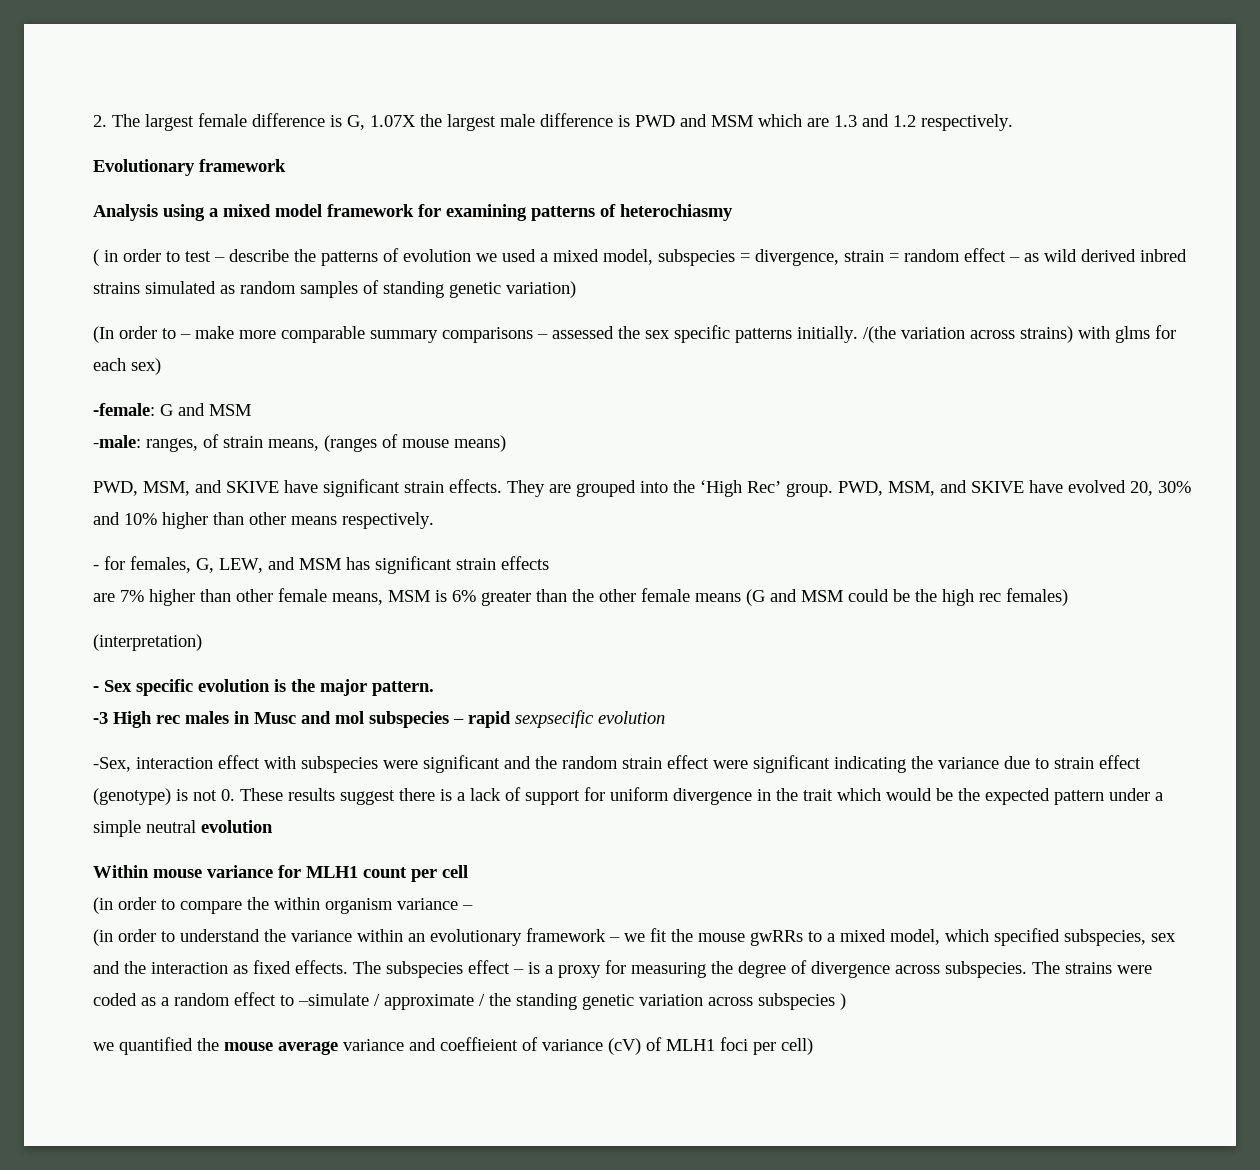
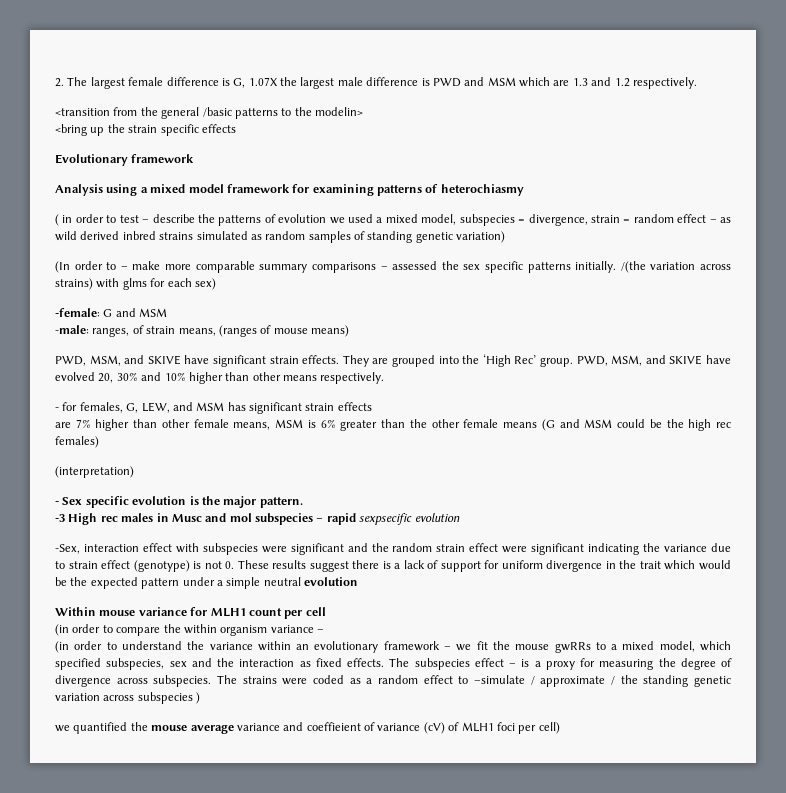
(1013, 122) none -> [55,107,363,119] [55,124,236,136] // <transition from the general /basic patterns to the modelin> // <bring up the strain specific effects

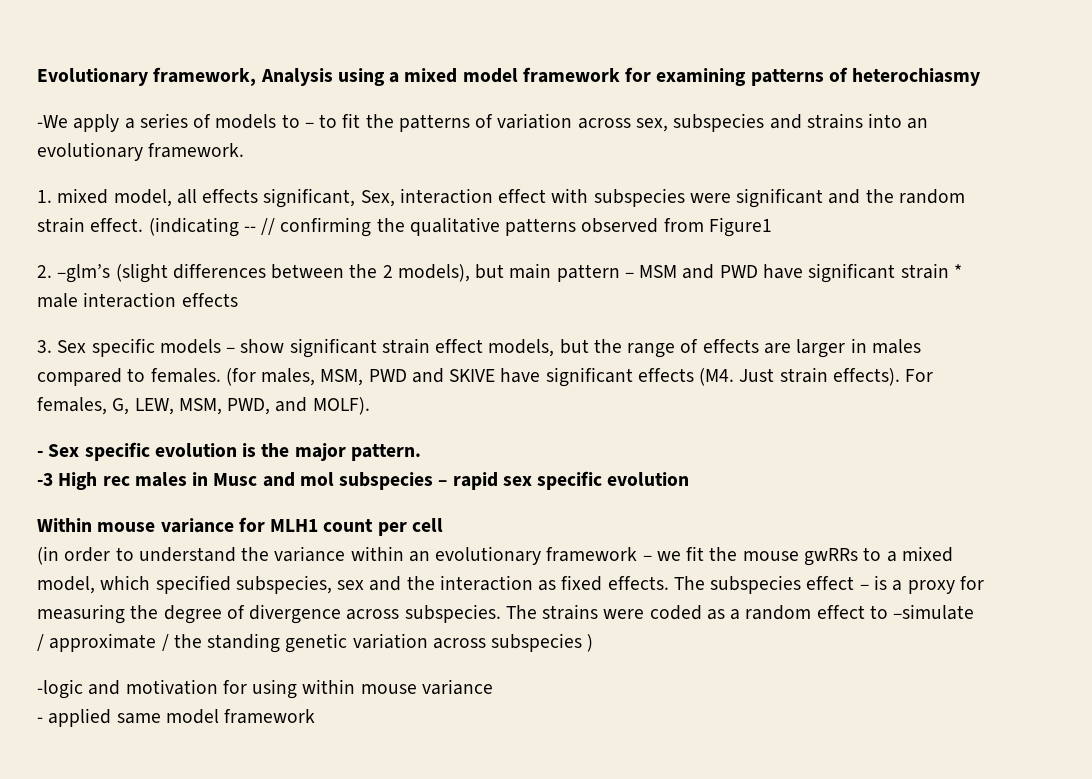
[55,77,697,89] [55,107,363,119] [55,124,236,136] [55,154,195,166] 2. The largest female difference is G, 1.07X the largest male difference is PWD and MSM which are 1.3 and 1.2 respectively. // <transition from the general /basic patterns to the modelin> // <bring up the strain specific effects // Evolutionary framework // -> [37,67,257,86] Evolutionary framework,
[55,214,731,226] [55,231,506,243] [55,261,731,273] [55,278,216,290] [55,308,168,317] [55,325,349,337] [55,354,732,367] [55,372,385,384] [55,402,372,414] [55,419,732,431] [55,436,99,448] [55,466,134,478] ( in order to test – describe the patterns of evolution we used a mixed model, subspecies = divergence, strain = random effect – as wild derived inbred strains simulated as random samples of standing genetic variation) // (In order to – make more comparable summary comparisons – assessed the sex specific patterns initially. /(the variation across strains) with glms for each sex) // -female: G and MSM // -male: ranges, of strain means, (ranges of mouse means) // PWD, MSM, and SKIVE have significant strain effects. They are grouped into the ‘High Rec’ group. PWD, MSM, and SKIVE have evolved 20, 30% and 10% higher than other means respectively. // - for females, G, LEW, and MSM has significant strain effects // are 7% higher than other female means, MSM is 6% greater than the other female means (G and MSM could be the high rec females) // (interpretation) -> [37,113,929,132] [37,142,245,161] [37,188,965,208] [37,217,772,237] [37,263,962,283] [37,292,238,308] [37,338,921,358] [37,367,934,387] [37,397,370,415] -We apply a series of models to – to fit the patterns of variation across sex, subspecies and strains into an evolutionary framework. // 1. mixed model, all effects significant, Sex, interaction effect with subspecies were significant and the random strain effect. (indicating -- // confirming the qualitative patterns observed from Figure1 // 2. –glm’s (slight differences between the 2 models), but main pattern – MSM and PWD have significant strain * male interaction effects // 3. Sex specific models – show significant strain effect models, but the range of effects are larger in males compared to females. (for males, MSM, PWD and SKIVE have significant effects (M4. Just strain effects). For females, G, LEW, MSM, PWD, and MOLF).
[359,513,460,525] [55,543,732,555] [55,560,731,572] [55,577,301,589] sexpsecific evolution // -Sex, interaction effect with subspecies were significant and the random strain effect were significant indicating the variance due to strain effect (genotype) is not 0. These results suggest there is a lack of support for uniform divergence in the trait which would be the expected pattern under a simple neutral -> [502,471,603,490] sex specific
[55,624,324,636] // (in order to compare the within organism variance – -> (443, 525) none
[55,722,560,734] we quantified the mouse average variance and coeffieient of variance (cV) of MLH1 foci per cell) -> [37,679,493,699] [37,708,316,727] -logic and motivation for using within mouse variance // - applied same model framework

